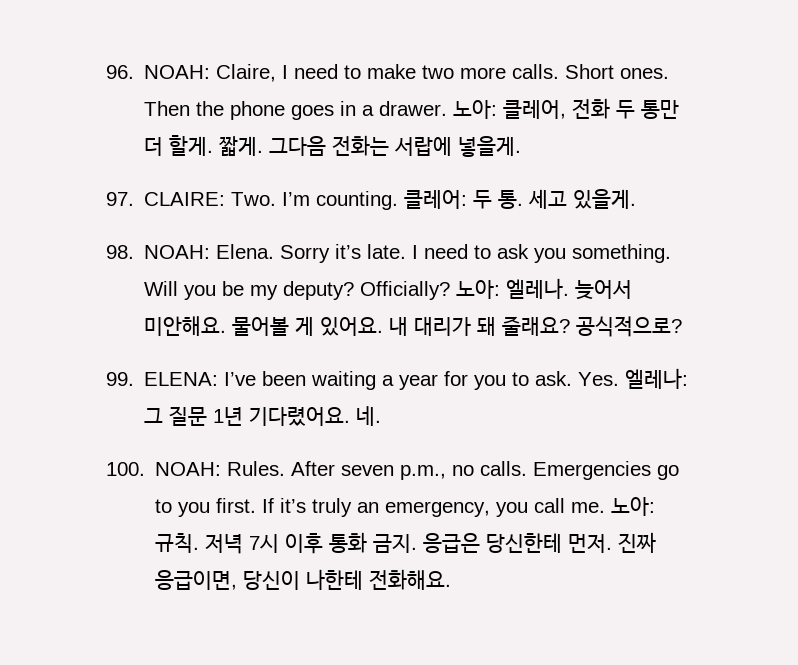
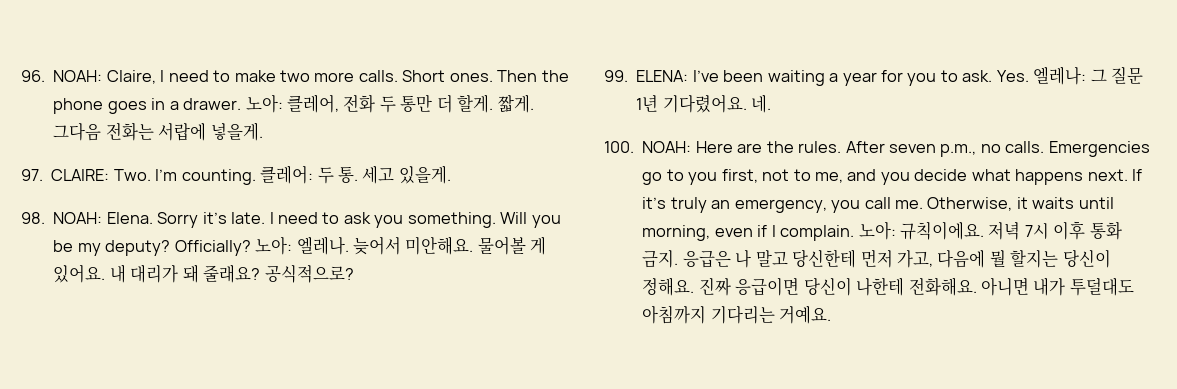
[227,461,286,476] Rules. -> [695,141,842,153] Here are the rules.
[216,498,257,513] first. -> [721,169,1128,185] first, not to me, and you decide what happens next.
[611,497,656,516] [155,533,200,553] 노아: 규칙. -> [927,197,1114,211] [642,221,984,241] Otherwise, it waits until morning, even if I complain. 노아: 규칙이에요.
[486,532,657,553] [155,569,452,590] 당신한테 먼저. 진짜 응급이면, 당신이 나한테 전화해요. -> [735,249,1111,268] [642,277,1134,296] [642,305,832,324] 나 말고 당신한테 먼저 가고, 다음에 뭘 할지는 당신이 정해요. 진짜 응급이면 당신이 나한테 전화해요. 아니면 내가 투덜대도 아침까지 기다리는 거예요.

